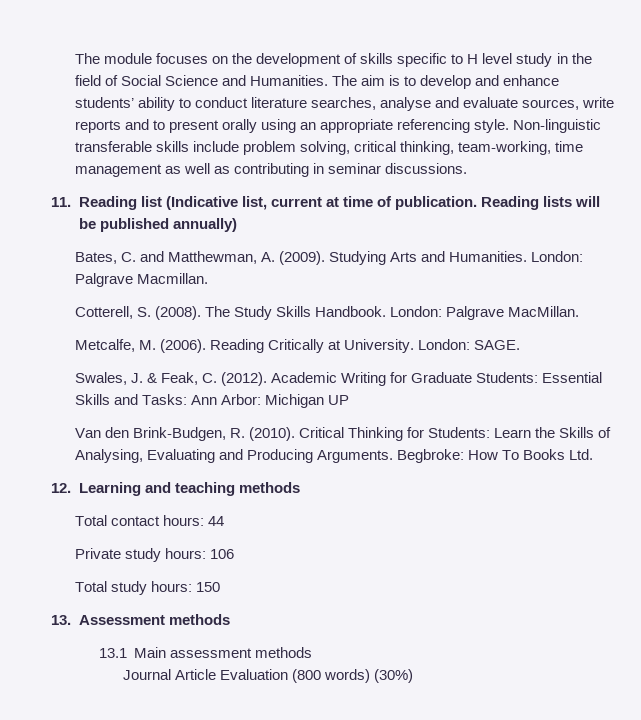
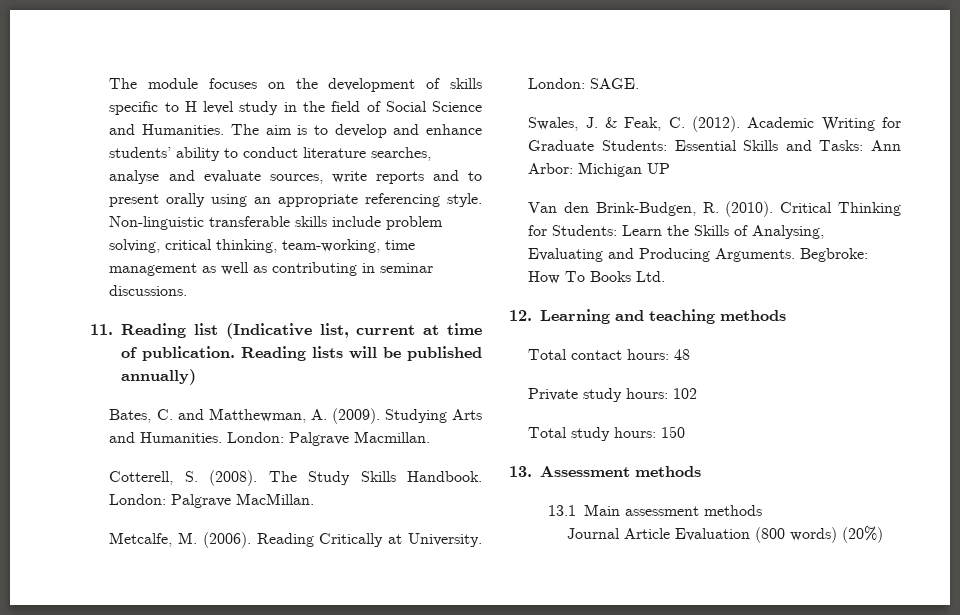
[208,516,225,526] 44 -> [674,349,691,360] 48
[210,549,235,559] 106 -> [673,388,698,399] 102
[373,669,413,683] (30%) -> [842,526,884,543] (20%)

